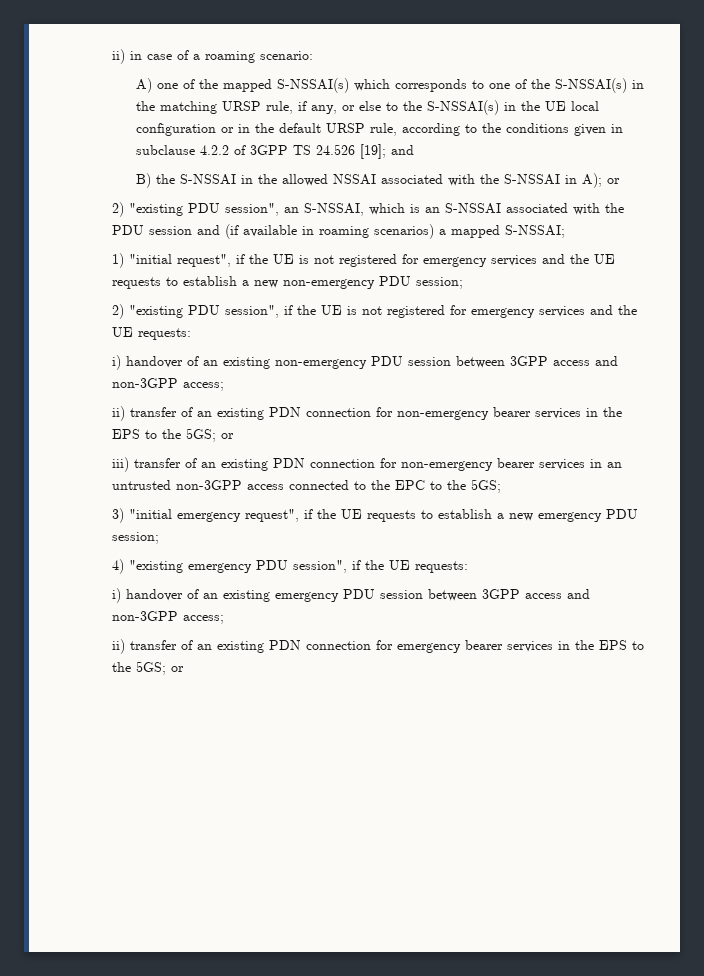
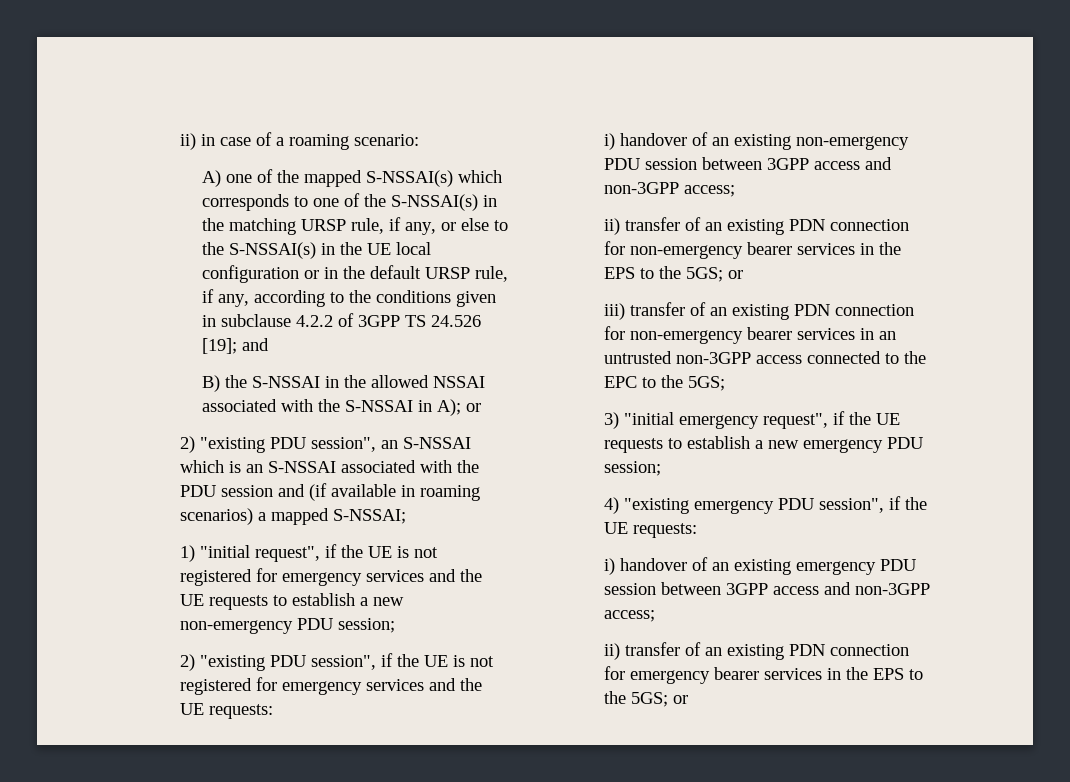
(398, 129) none -> [202,289,250,307] if any,
[304,203,365,216] S-NSSAI, -> [403,437,472,449] S-NSSAI

